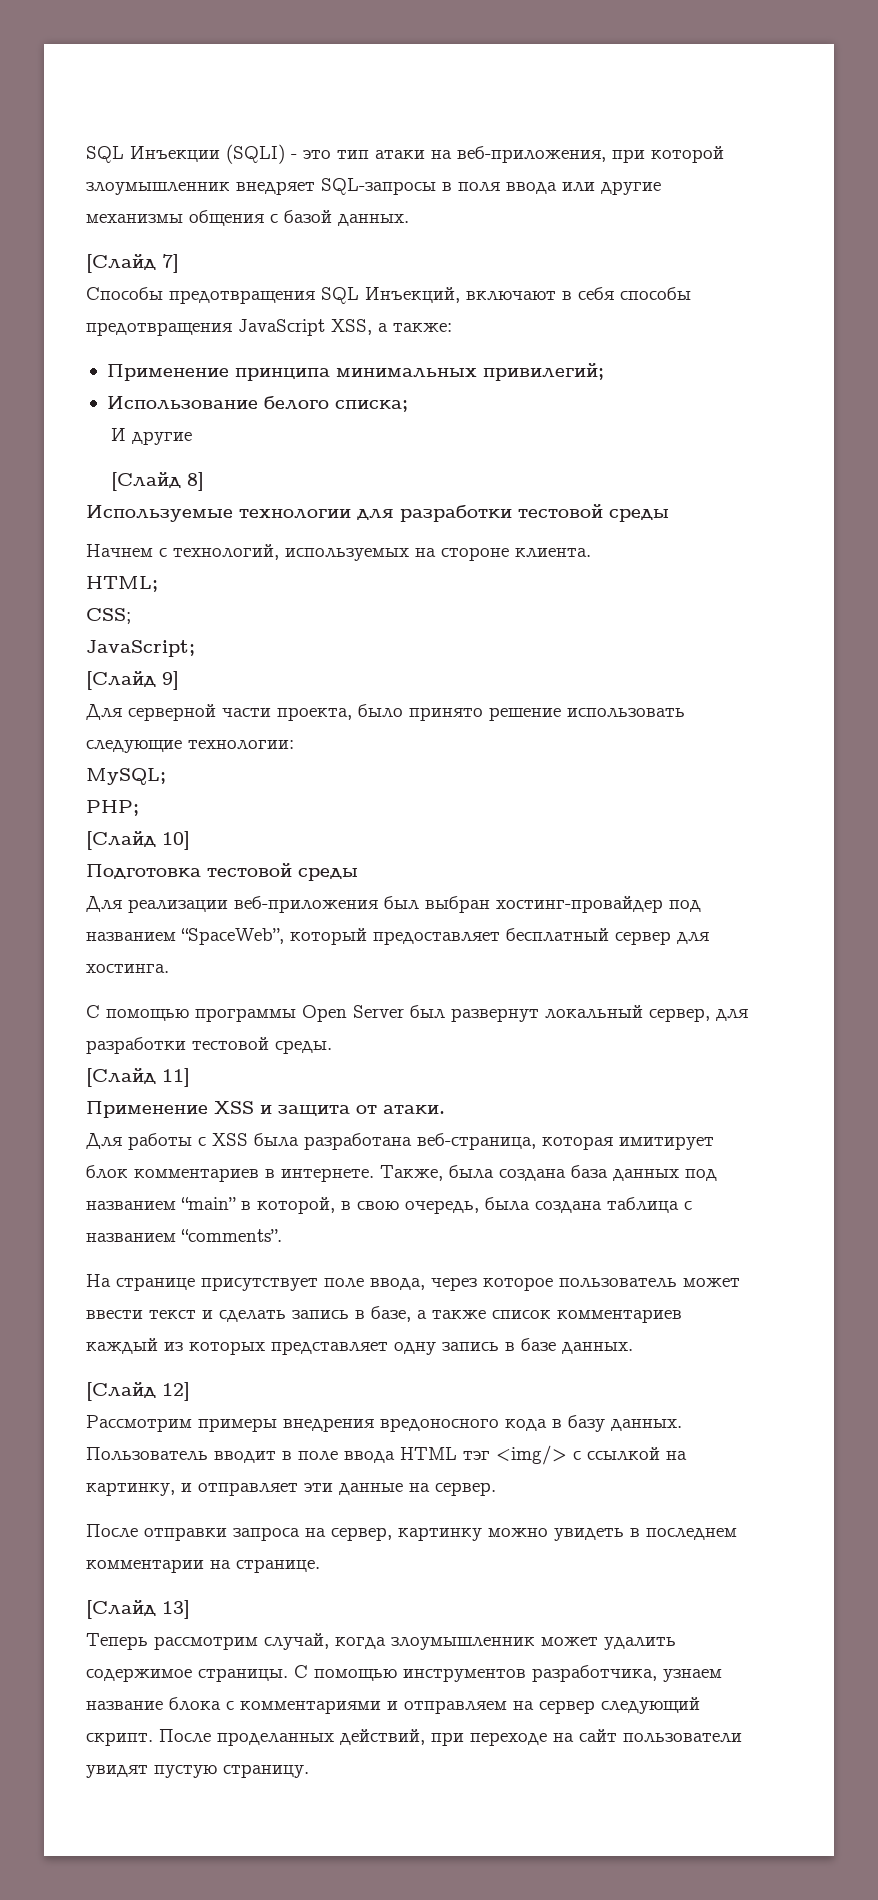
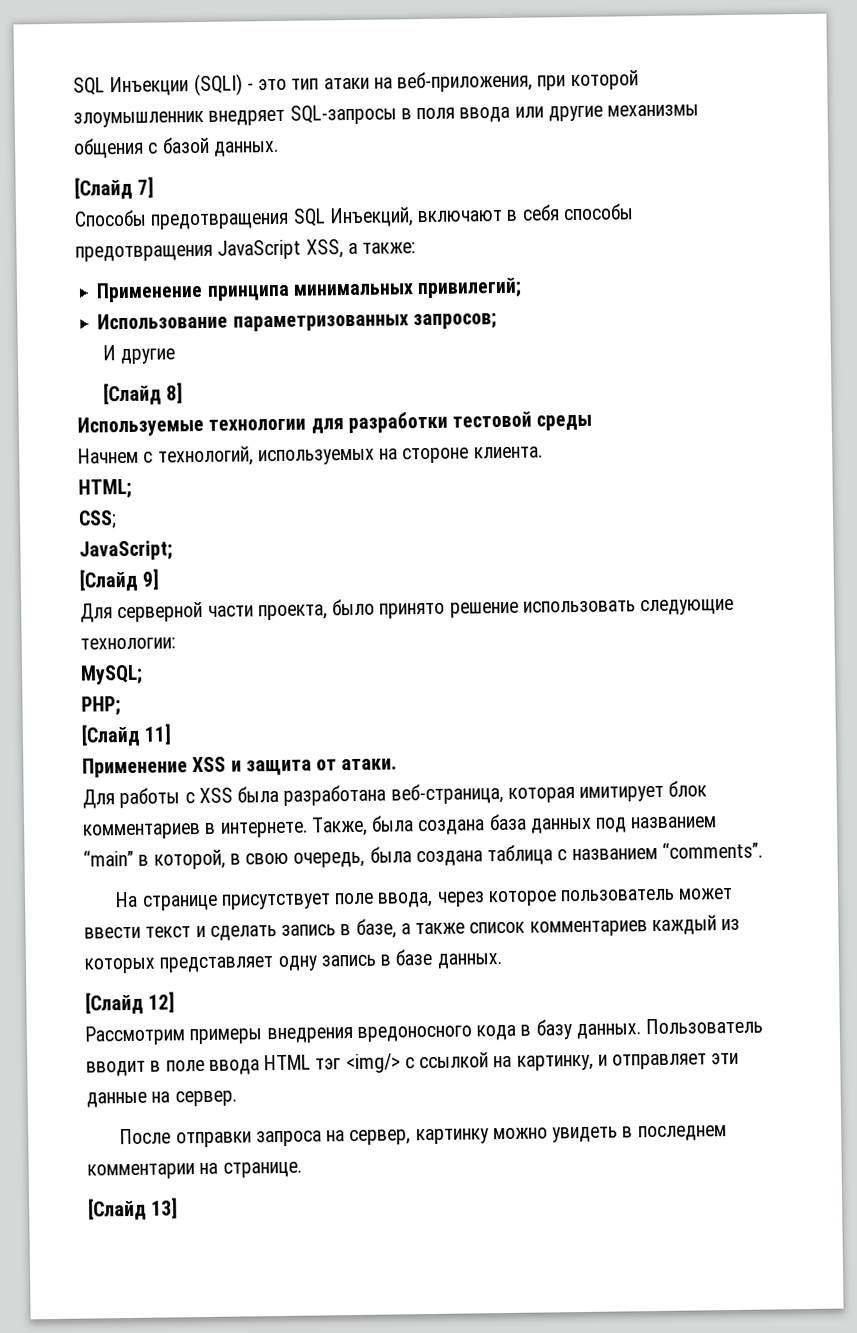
[263,396,408,412] белого списка; -> [232,313,497,332] параметризованных запросов;
[86,831,190,850] [86,863,358,881] [86,896,701,913] [86,928,709,945] [86,964,169,973] [86,1005,748,1022] [86,1037,332,1054] // [Слайд 10] // Подготовка тестовой среды // Для реализации веб-приложения был выбран хостинг-провайдер под названием “SpaceWeb”, который предоставляет бесплатный сервер для хостинга. // С помощью программы Open Server был развернут локальный сервер, для разработки тестовой среды. -> (121, 706) none
[86,1633,676,1650] [86,1665,722,1682] [86,1697,700,1714] [86,1729,742,1746] [86,1764,309,1778] // Теперь рассмотрим случай, когда злоумышленник может удалить содержимое страницы. С помощью инструментов разработчика, узнаем название блока с комментариями и отправляем на сервер следующий скрипт. После проделанных действий, при переходе на сайт пользователи увидят пустую страницу. -> (179, 1208) none

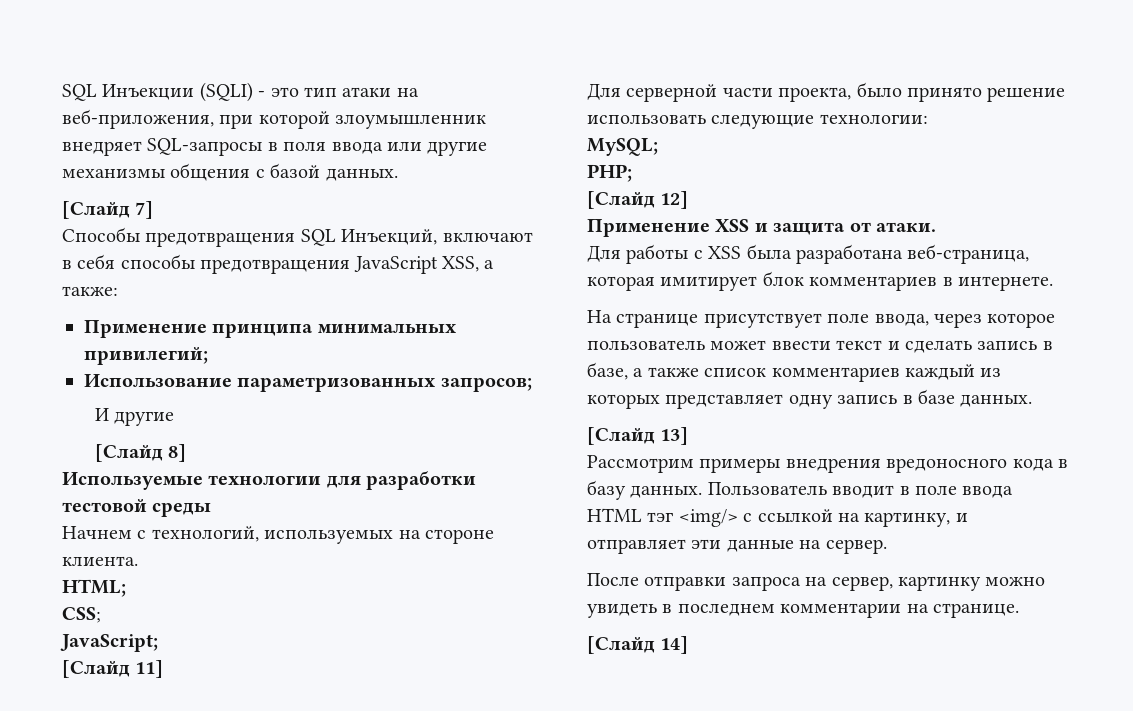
[142,568,160,590] 9] -> [135,660,164,678] 11]
[144,723,173,745] 11] -> [660,191,689,209] 12]
[310,813,718,837] [83,841,763,870] Также, была создана база данных под названием “main” в которой, в свою очередь, была создана таблица с названием “comments”. -> (1053, 283) none
[148,991,176,1013] 12] -> [660,427,689,445] 13]
[151,1197,179,1219] 13] -> [660,636,689,654] 14]

